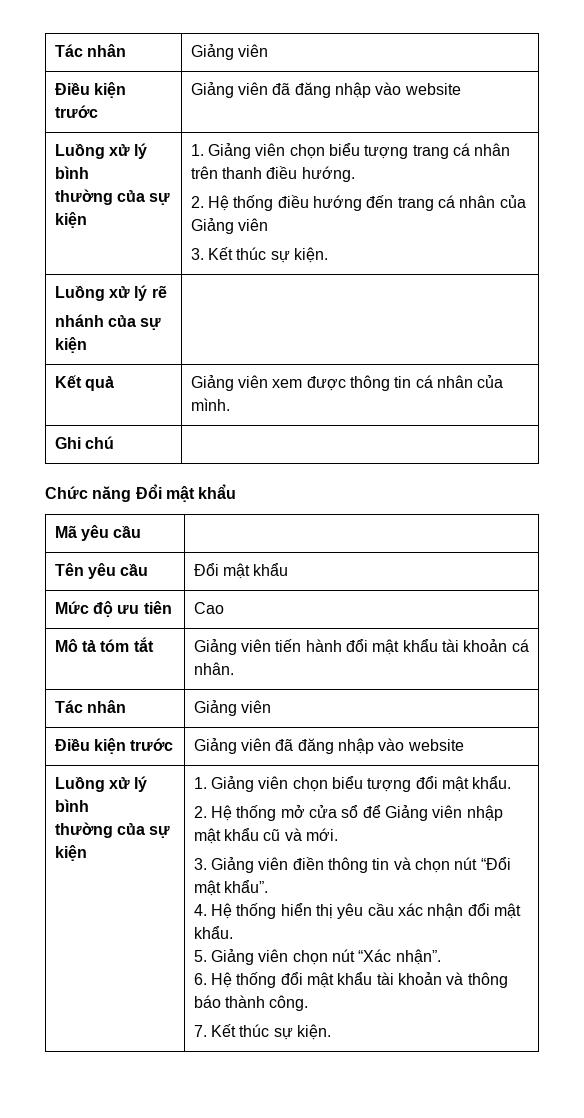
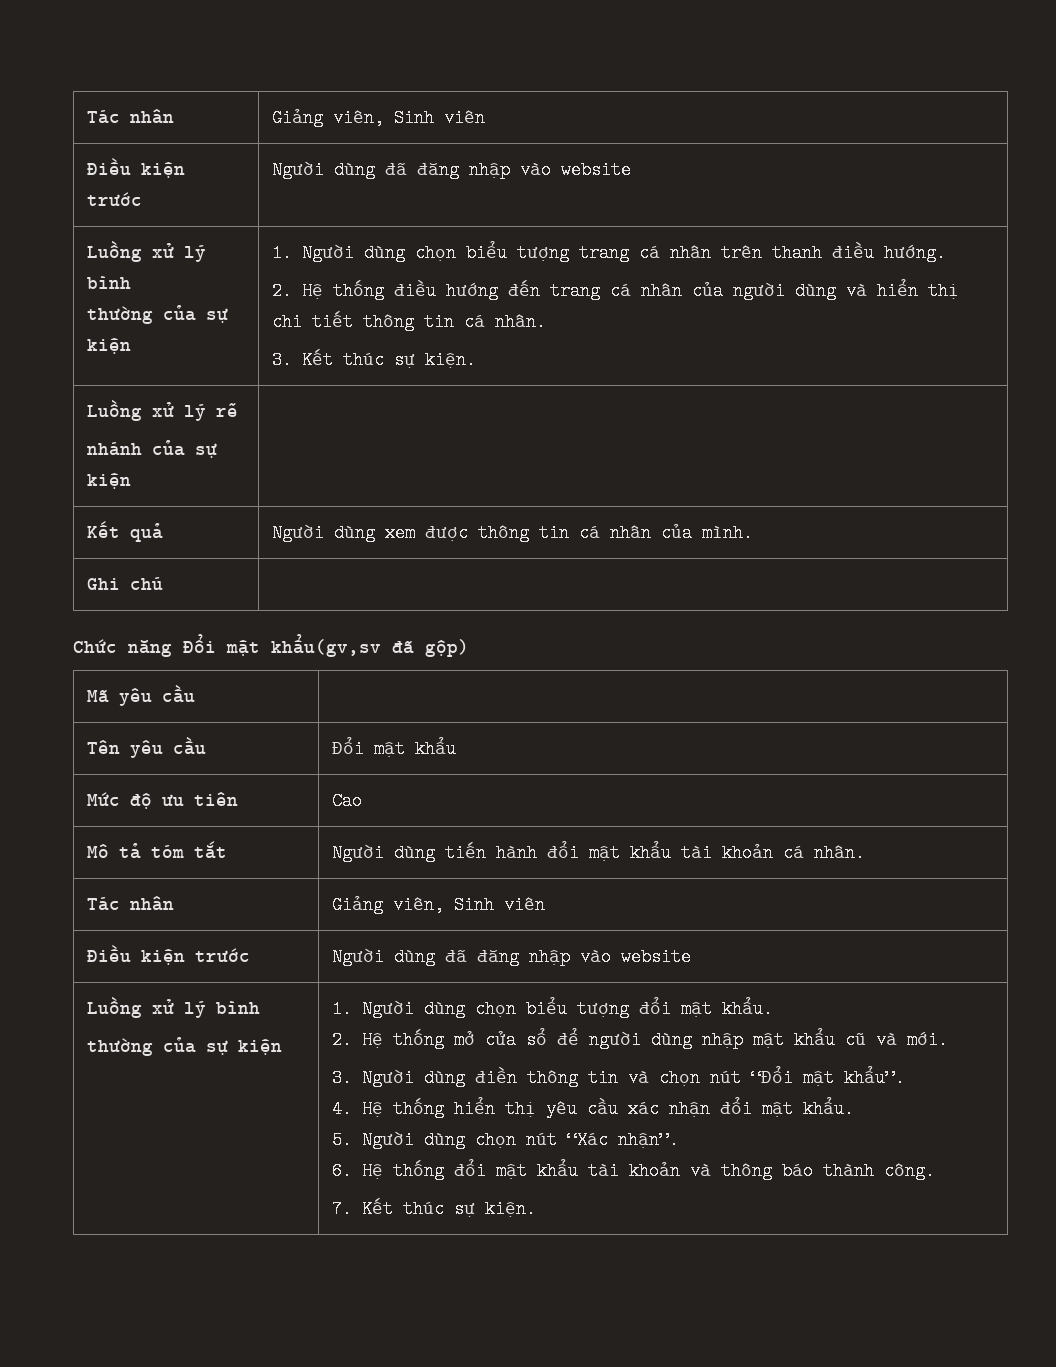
[54,44,127,57] [190,44,269,60] [54,82,127,98] [54,105,98,118] [190,82,269,98] Tác nhân | Giảng viên // Điều kiện trước | Giảng viên -> [86,109,174,124] [271,109,485,127] [86,158,185,178] [86,192,142,206] [271,161,375,179] Tác nhân | Giảng viên, Sinh viên // Điều kiện trước | Người dùng
[208,143,286,159] Giảng viên -> [301,244,405,262] Người dùng
[190,218,269,234] Giảng viên -> [732,279,959,300] [271,310,546,331] người dùng và hiển thị chi tiết thông tin cá nhân.
[190,375,269,391] Giảng viên -> [271,524,375,542] Người dùng
[198,484,237,499] khẩu -> [271,634,469,657] khẩu(gv,sv đã gộp)
[193,639,272,655] Giảng viên -> [331,844,435,862] Người dùng
[241,700,272,713] [54,738,174,754] [193,738,272,754] viên // Điều kiện trước | Giảng viên -> [392,896,545,914] [86,945,250,965] [331,948,435,966] viên, Sinh viên // Điều kiện trước | Người dùng
[211,776,289,792] Giảng viên -> [361,1000,465,1018] Người dùng
[384,805,463,821] Giảng viên -> [588,1031,692,1049] người dùng
[211,857,289,873] Giảng viên -> [361,1069,465,1087] Người dùng
[211,949,289,965] Giảng viên -> [361,1131,465,1149] Người dùng

